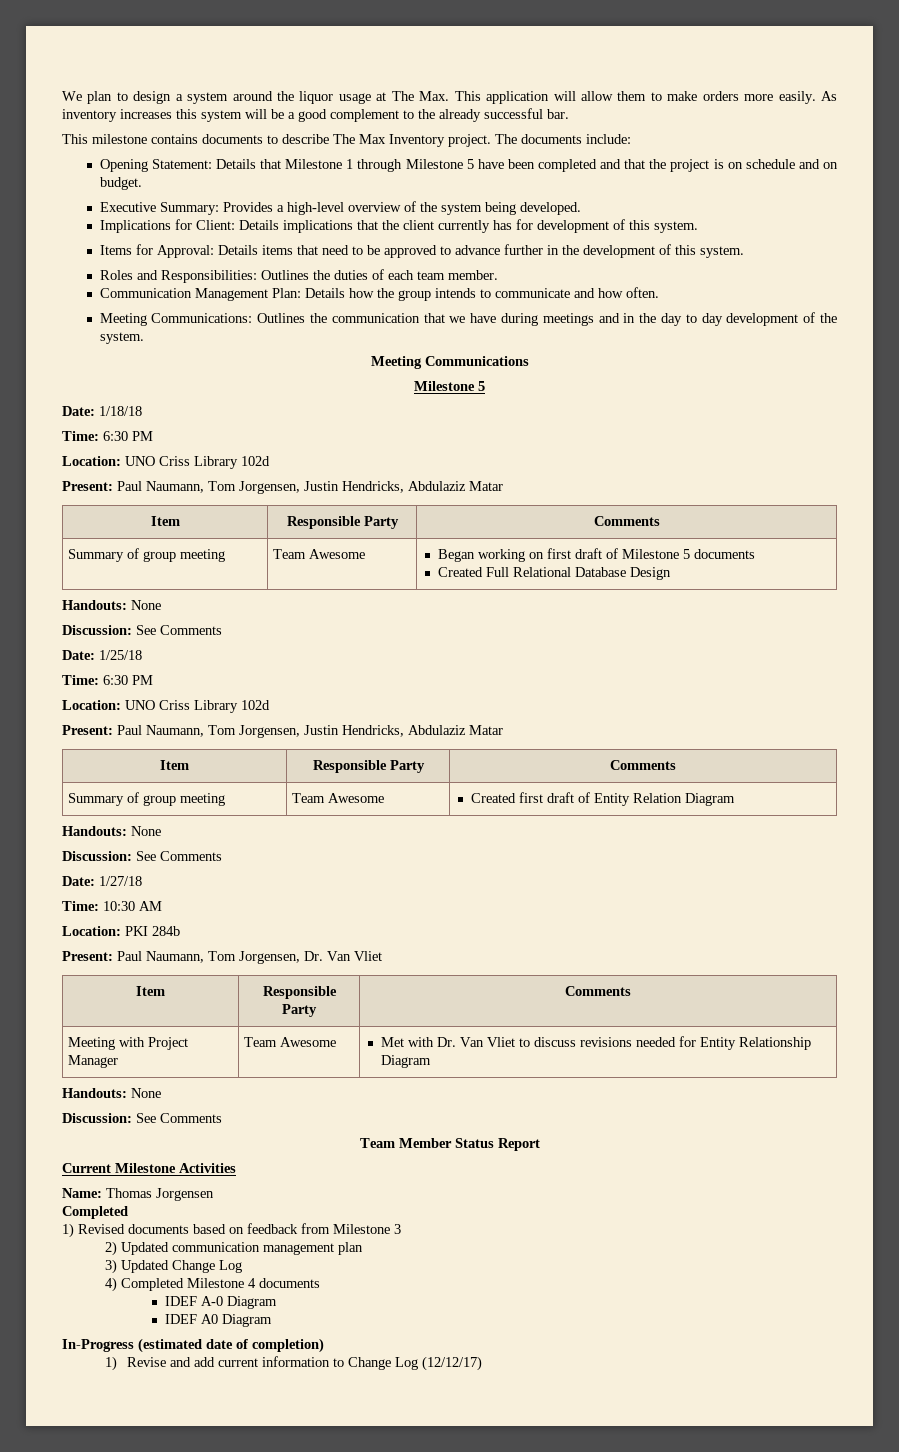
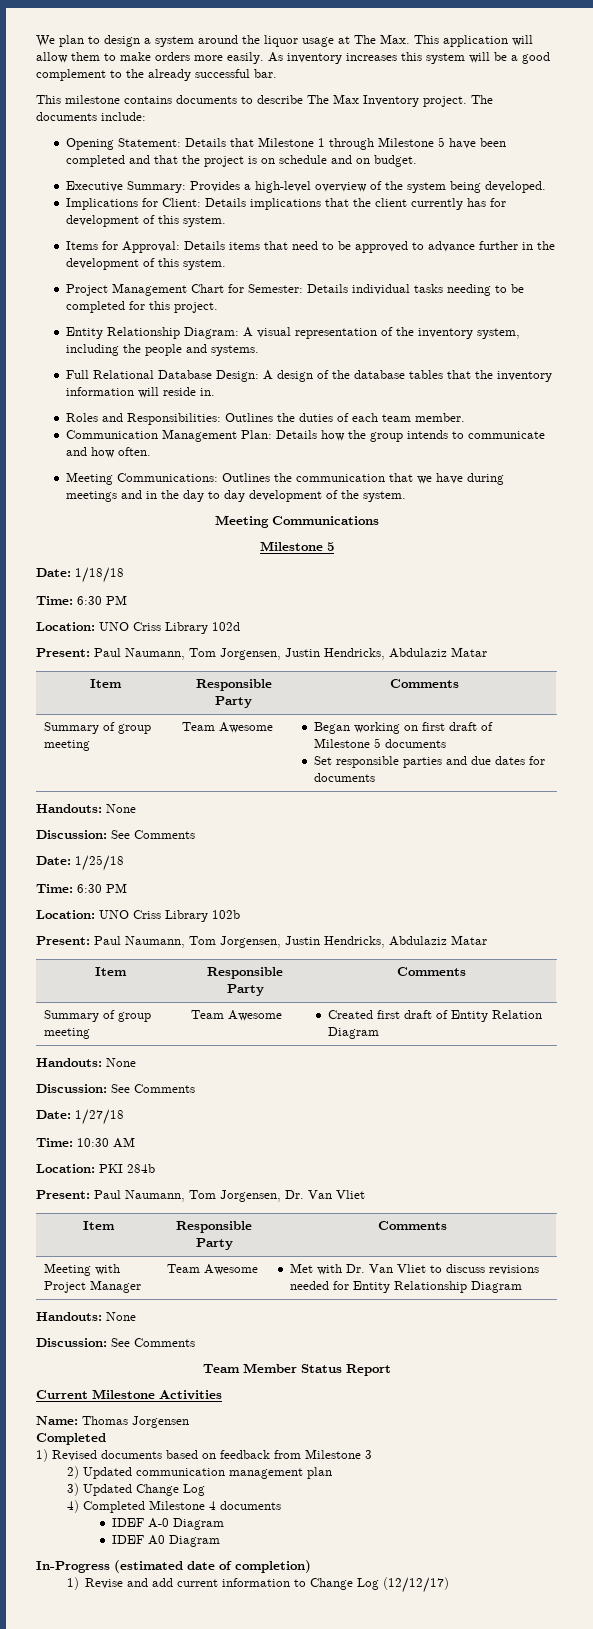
(744, 252) none -> [65,283,524,296] [65,301,218,313] [65,327,520,339] [65,344,259,356] [65,370,552,382] [65,387,215,398] // Project Management Chart for Semester: Details individual tasks needing to be completed for this project. // Entity Relationship Diagram: A visual representation of the inventory system, including the people and systems. // Full Relational Database Design: A design of the database tables that the inventory information will reside in.
[438,567,672,580] Created Full Relational Database Design -> [313,756,545,768] [313,773,375,782] Set responsible parties and due dates for documents
[241,700,270,710] 102d -> [212,910,240,919] 102b

